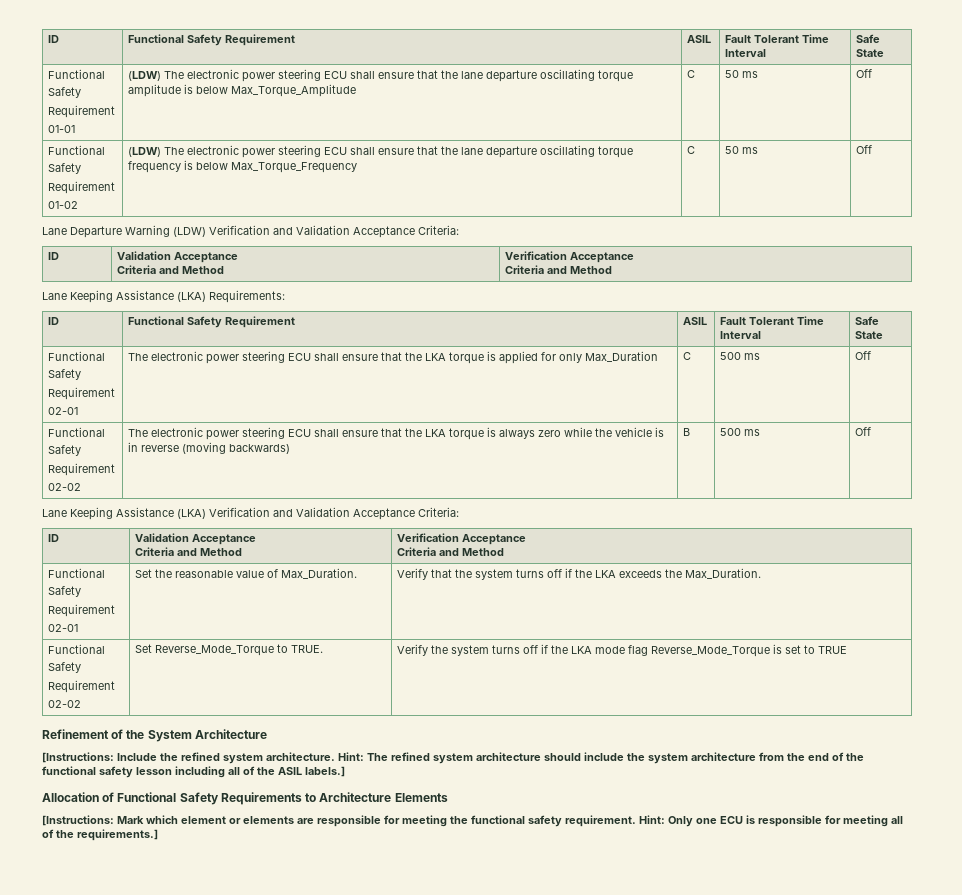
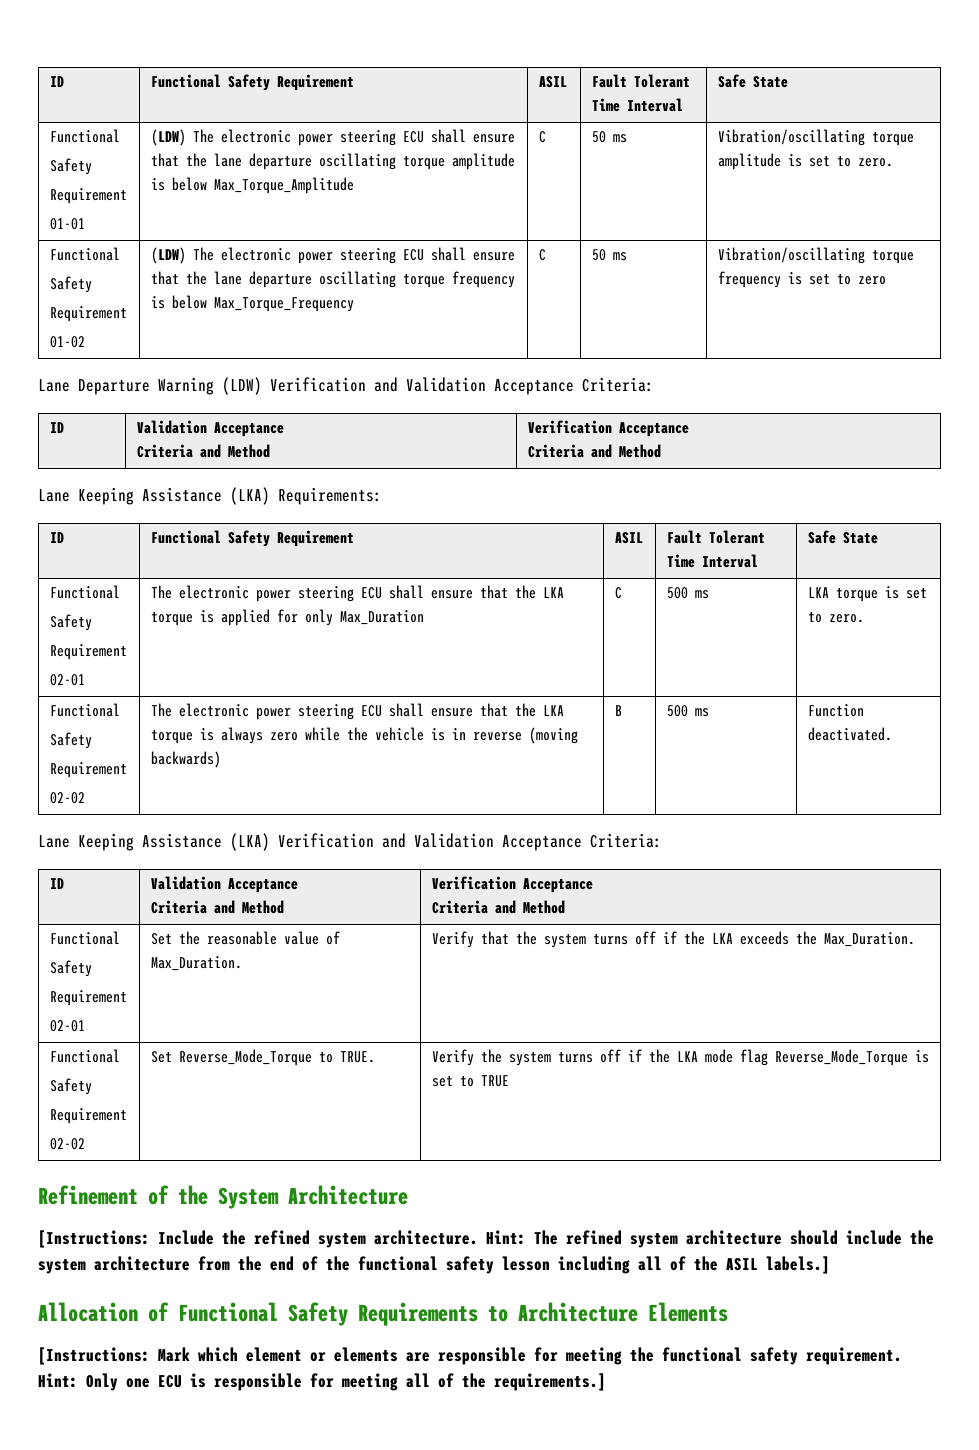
[856,69,873,78] Off -> [717,129,914,146] [717,153,893,170] Vibration/oscillating torque amplitude is set to zero.
[856,145,873,154] Off -> [717,247,914,264] [717,271,886,288] Vibration/oscillating torque frequency is set to zero
[855,351,872,360] Off -> [807,586,927,602] [807,612,864,623] LKA torque is set to zero.
[855,427,872,436] Off -> [807,704,864,717] [807,727,892,741] Function deactivated.

